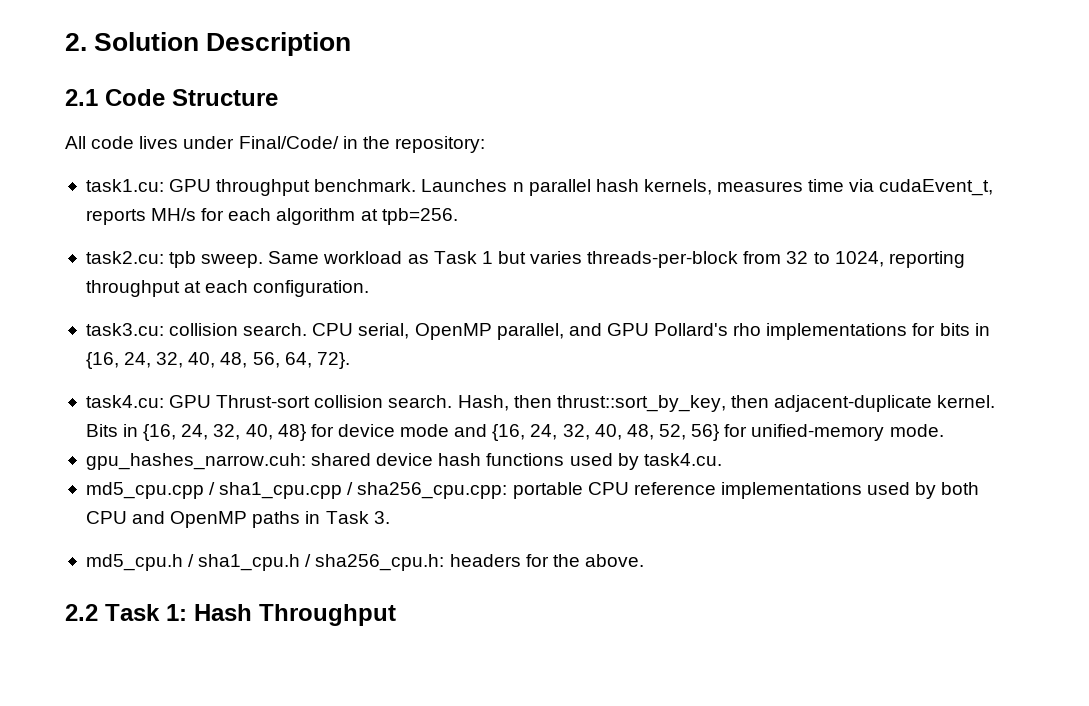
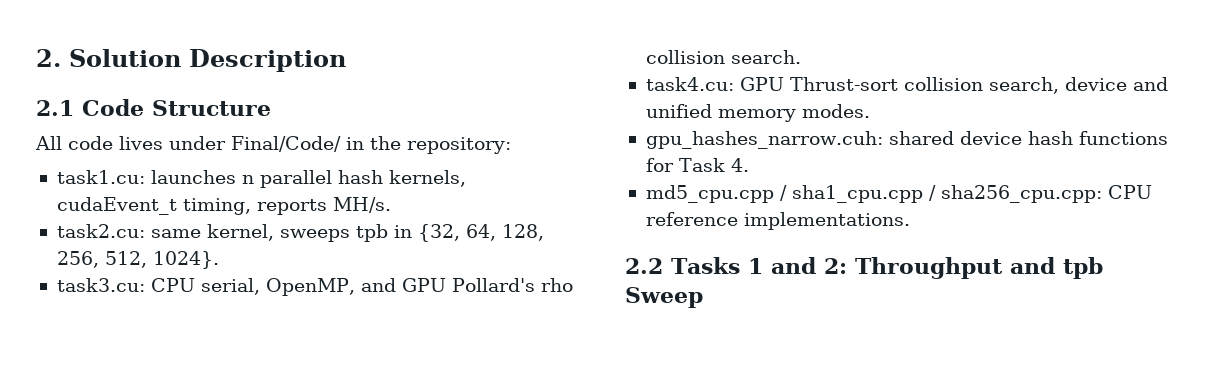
[169,179,994,196] [85,208,458,225] [85,251,965,268] [85,280,370,297] [85,323,990,340] [85,352,350,369] [85,395,996,412] [85,424,944,441] GPU throughput benchmark. Launches n parallel hash kernels, measures time via cudaEvent_t, reports MH/s for each algorithm at tpb=256. // task2.cu: tpb sweep. Same workload as Task 1 but varies threads-per-block from 32 to 1024, reporting throughput at each configuration. // task3.cu: collision search. CPU serial, OpenMP parallel, and GPU Pollard's rho implementations for bits in {16, 24, 32, 40, 48, 56, 64, 72}. // task4.cu: GPU Thrust-sort collision search. Hash, then thrust::sort_by_key, then adjacent-duplicate kernel. Bits in {16, 24, 32, 40, 48} for device mode and {16, 24, 32, 40, 48, 52, 56} for unified-memory mode. -> [150,170,466,188] [56,197,391,215] [56,224,544,242] [56,251,219,269] [56,278,573,296] [645,50,801,64] [645,77,1168,94] [645,104,870,122] launches n parallel hash kernels, cudaEvent_t timing, reports MH/s. // task2.cu: same kernel, sweeps tpb in {32, 64, 128, 256, 512, 1024}. // task3.cu: CPU serial, OpenMP, and GPU Pollard's rho collision search. // task4.cu: GPU Thrust-sort collision search, device and unified memory modes.
[569,453,722,470] used by task4.cu. -> [645,158,749,172] for Task 4.
[512,482,583,499] portable -> (1102, 194) none
[720,482,980,499] [85,511,390,528] [85,554,644,571] [65,604,396,626] implementations used by both CPU and OpenMP paths in Task 3. // md5_cpu.h / sha1_cpu.h / sha256_cpu.h: headers for the above. // 2.2 Task 1: Hash Throughput -> [743,212,910,230] [625,257,1103,279] [625,287,703,308] implementations. // 2.2 Tasks 1 and 2: Throughput and tpb Sweep

